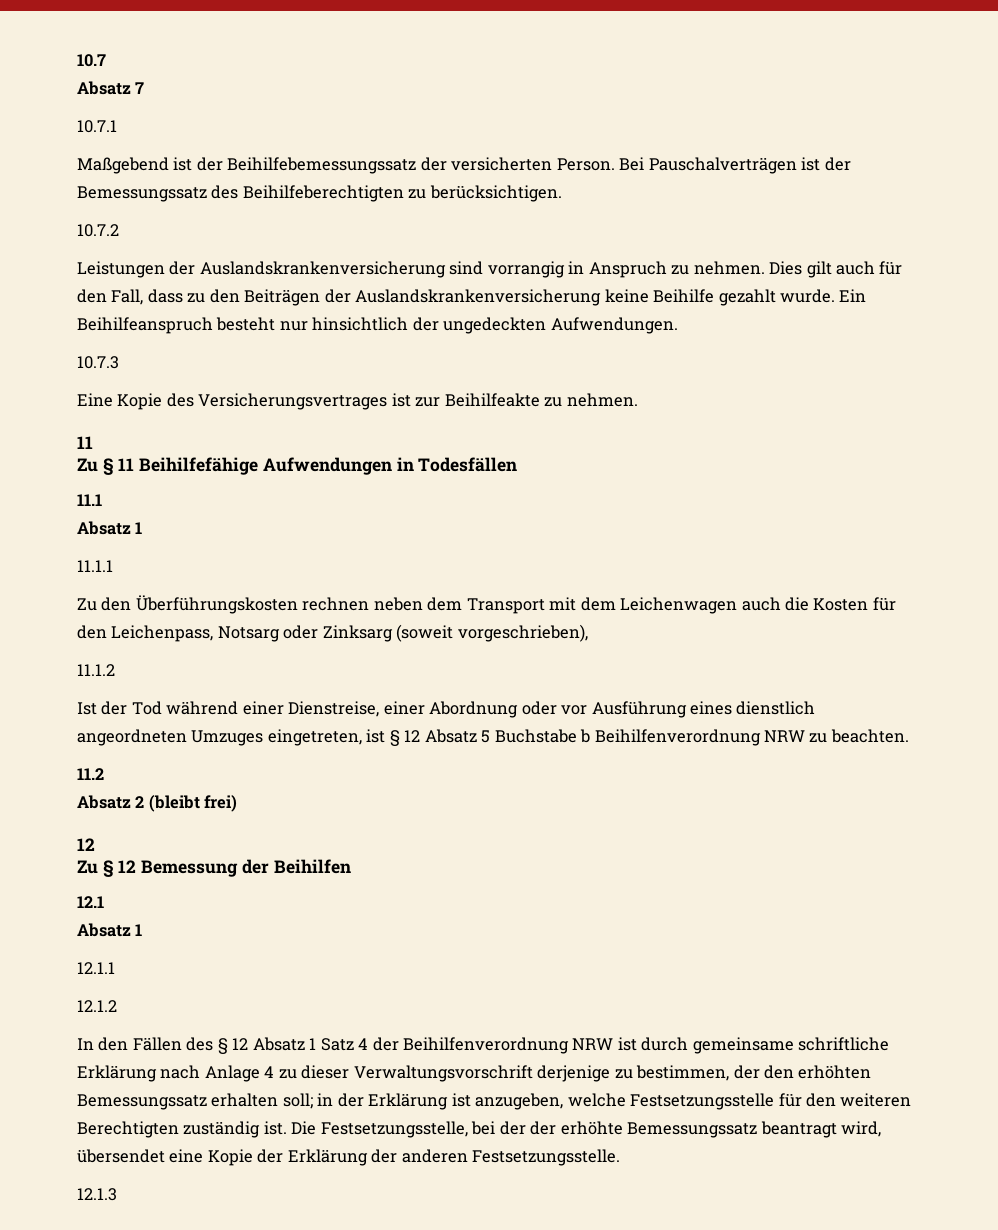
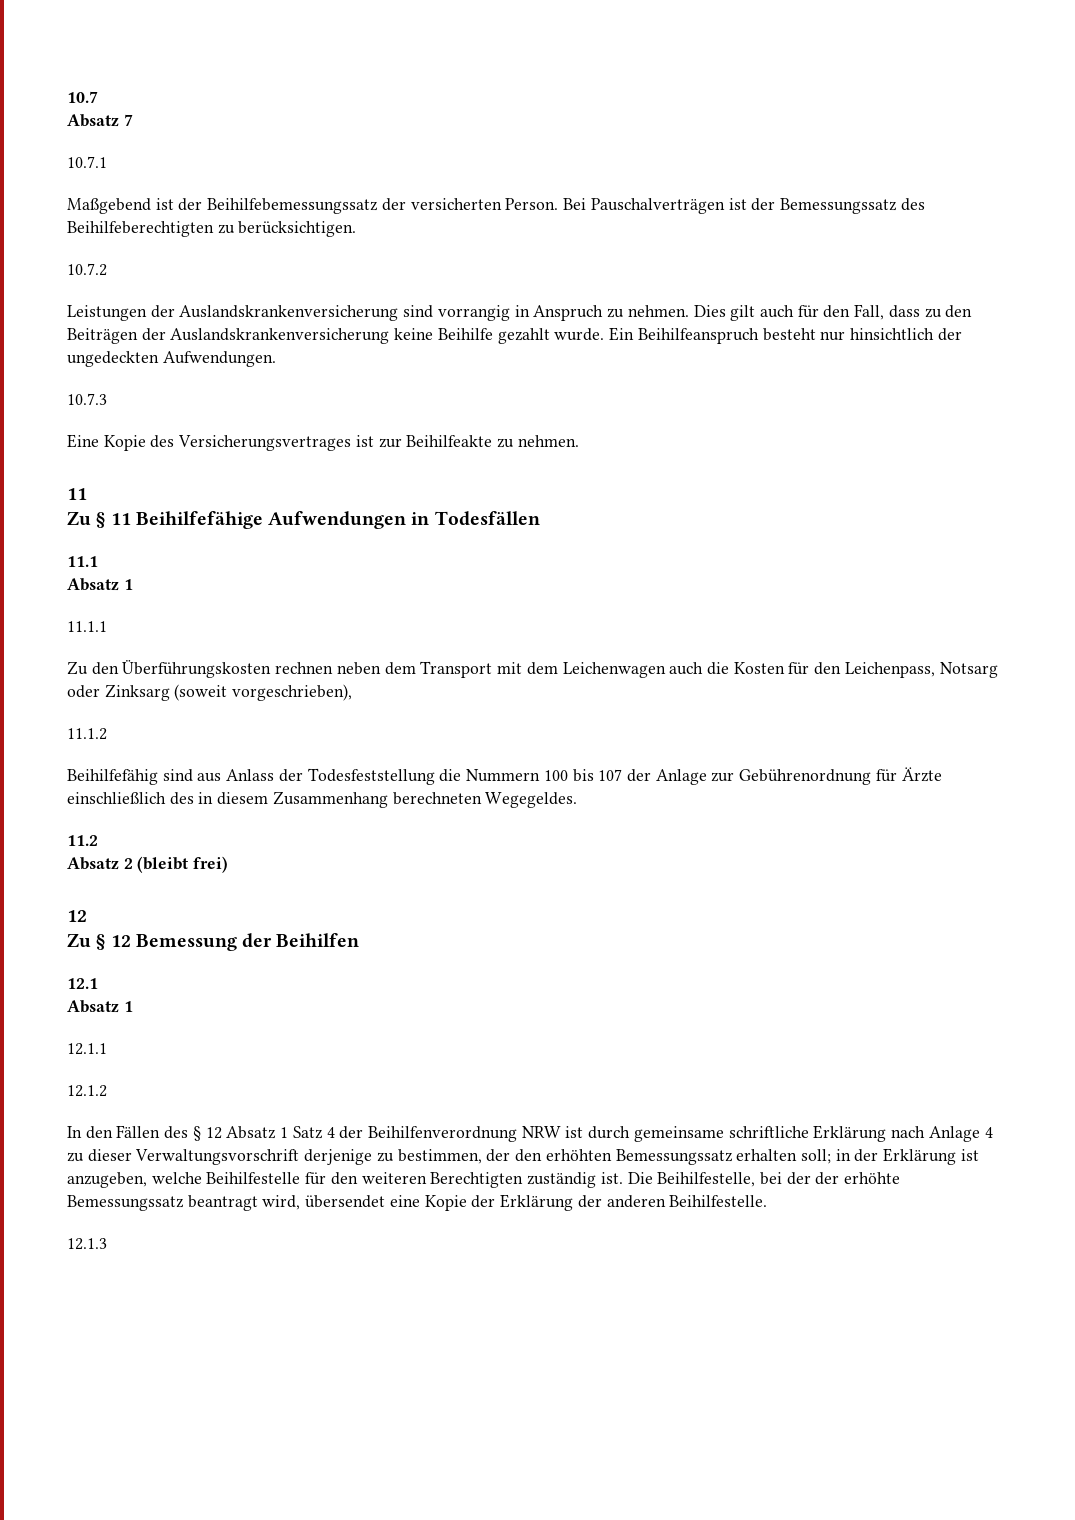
[77,701,816,718] [77,729,909,746] Ist der Tod während einer Dienstreise, einer Abordnung oder vor Ausführung eines dienstlich angeordneten Umzuges eingetreten, ist § 12 Absatz 5 Buchstabe b Beihilfenverordnung NRW zu beachten. -> [67,767,942,785] [67,791,578,808] Beihilfefähig sind aus Anlass der Todesfeststellung die Nummern 100 bis 107 der Anlage zur Gebührenordnung für Ärzte einschließlich des in diesem Zusammenhang berechneten Wegegeldes.
[630,1093,775,1110] Festsetzungsstelle -> [206,1172,301,1184] Beihilfestelle
[320,1121,468,1138] Festsetzungsstelle, -> [657,1172,756,1187] Beihilfestelle,
[472,1149,621,1166] Festsetzungsstelle. -> [669,1195,768,1207] Beihilfestelle.

